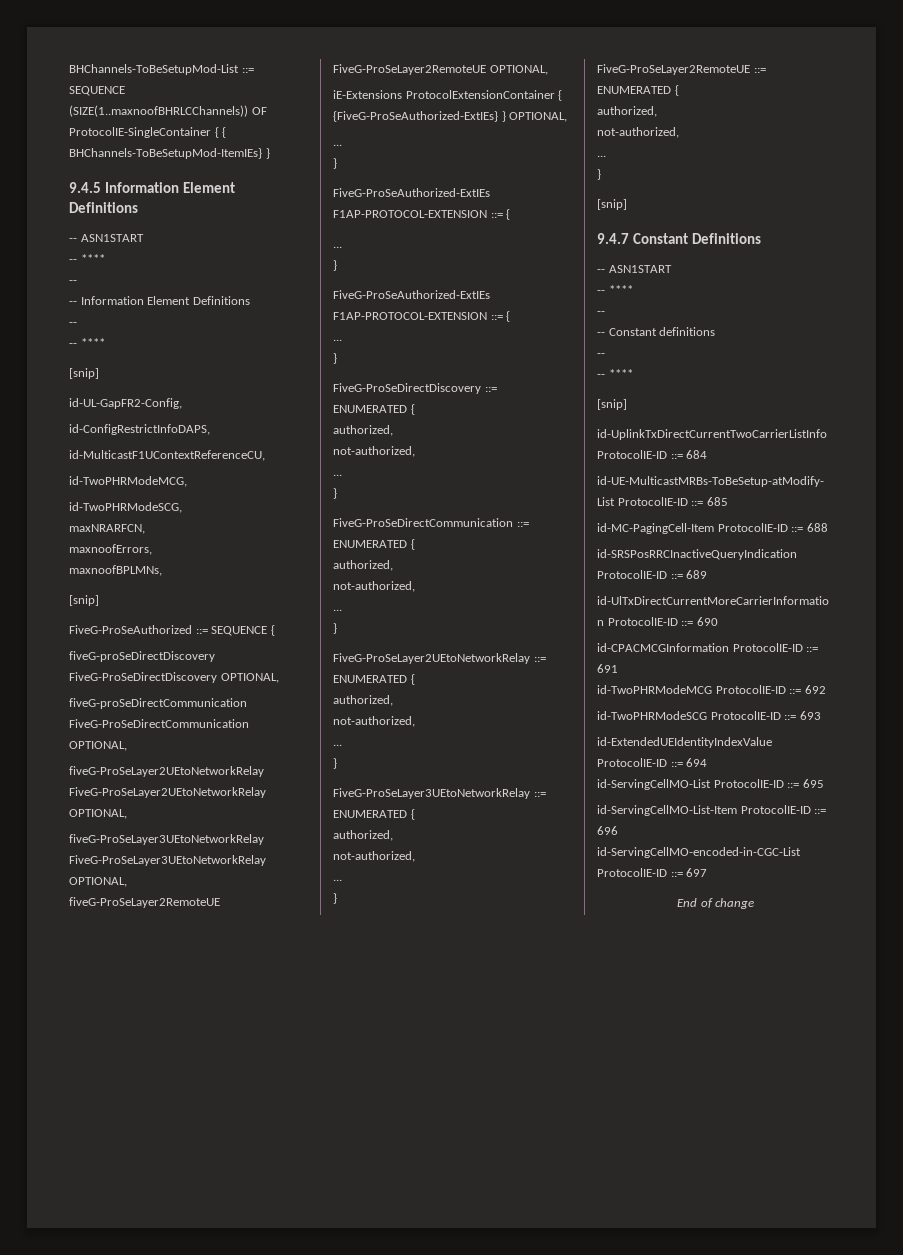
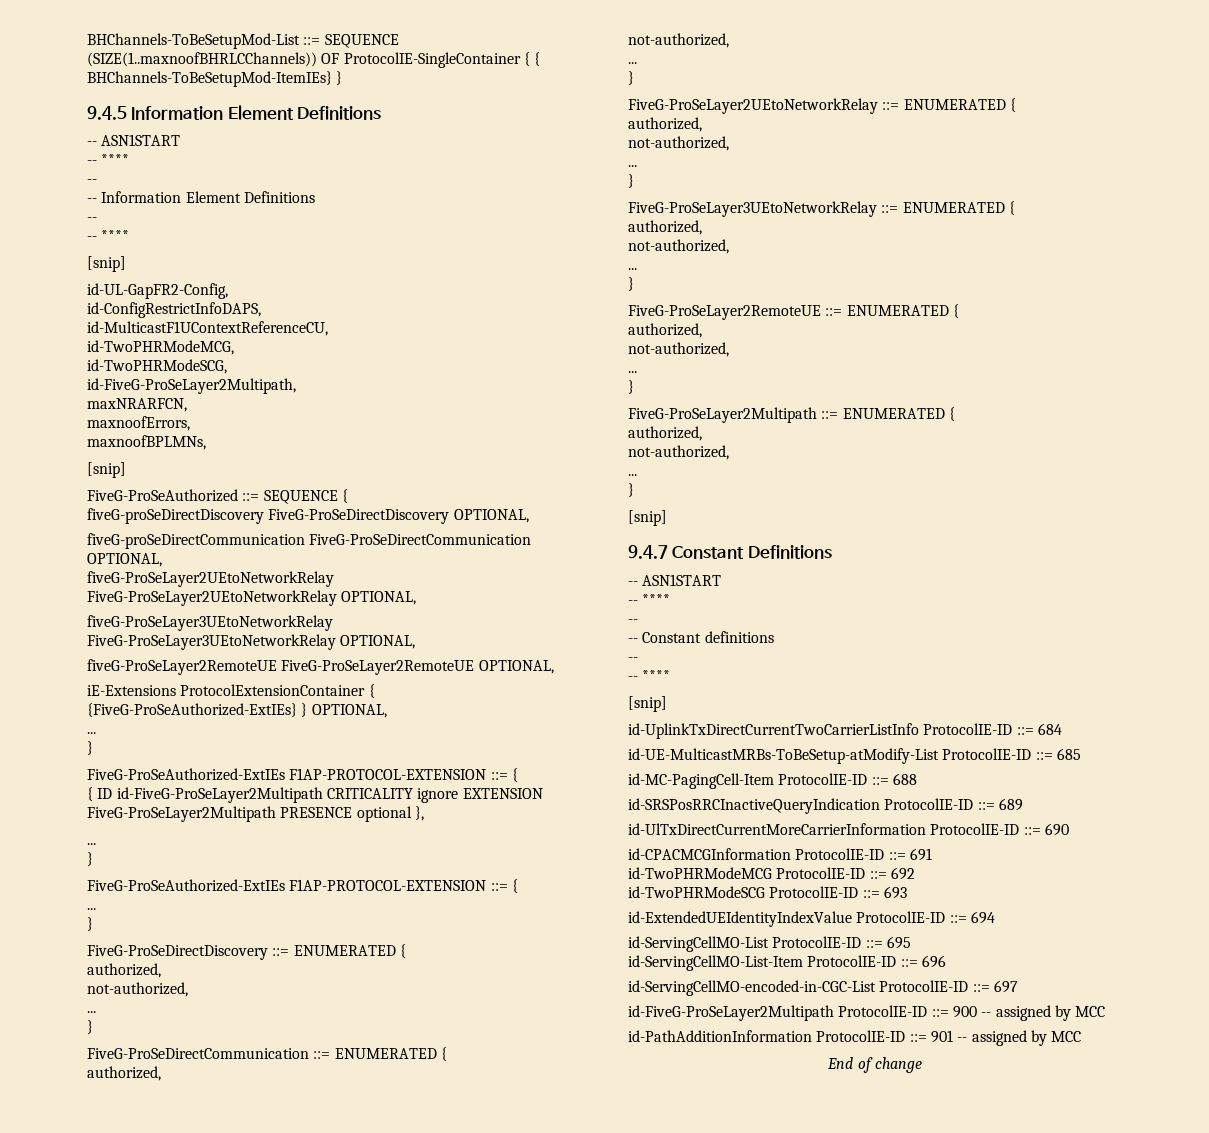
(182, 507) none -> [87,378,296,394] // id-FiveG-ProSeLayer2Multipath,
(511, 214) none -> [87,787,543,803] [87,806,424,822] // { ID id-FiveG-ProSeLayer2Multipath CRITICALITY ignore EXTENSION FiveG-ProSeLayer2Multipath PRESENCE optional },
(601, 174) none -> [628,407,955,423] [628,426,702,441] [628,445,729,460] [628,474,637,476] [628,483,634,497] // FiveG-ProSeLayer2Multipath ::= ENUMERATED { // authorized, // not-authorized, // ... // }
(708, 872) none -> [628,1005,1106,1021] [628,1030,1082,1046] // id-FiveG-ProSeLayer2Multipath ProtocolIE-ID ::= 900 -- assigned by MCC // id-PathAdditionInformation ProtocolIE-ID ::= 901 -- assigned by MCC

